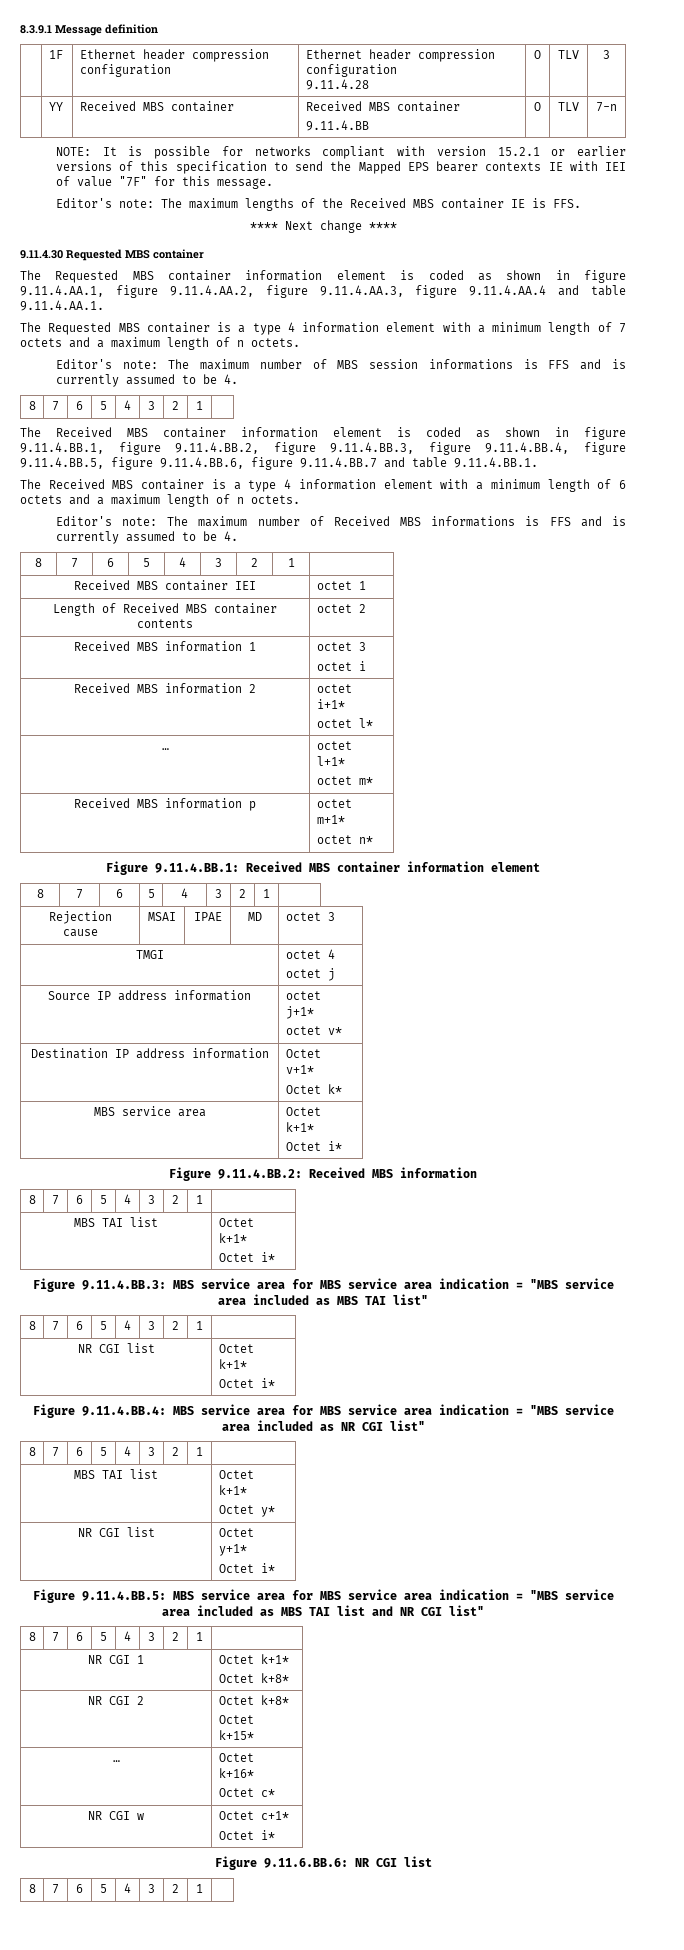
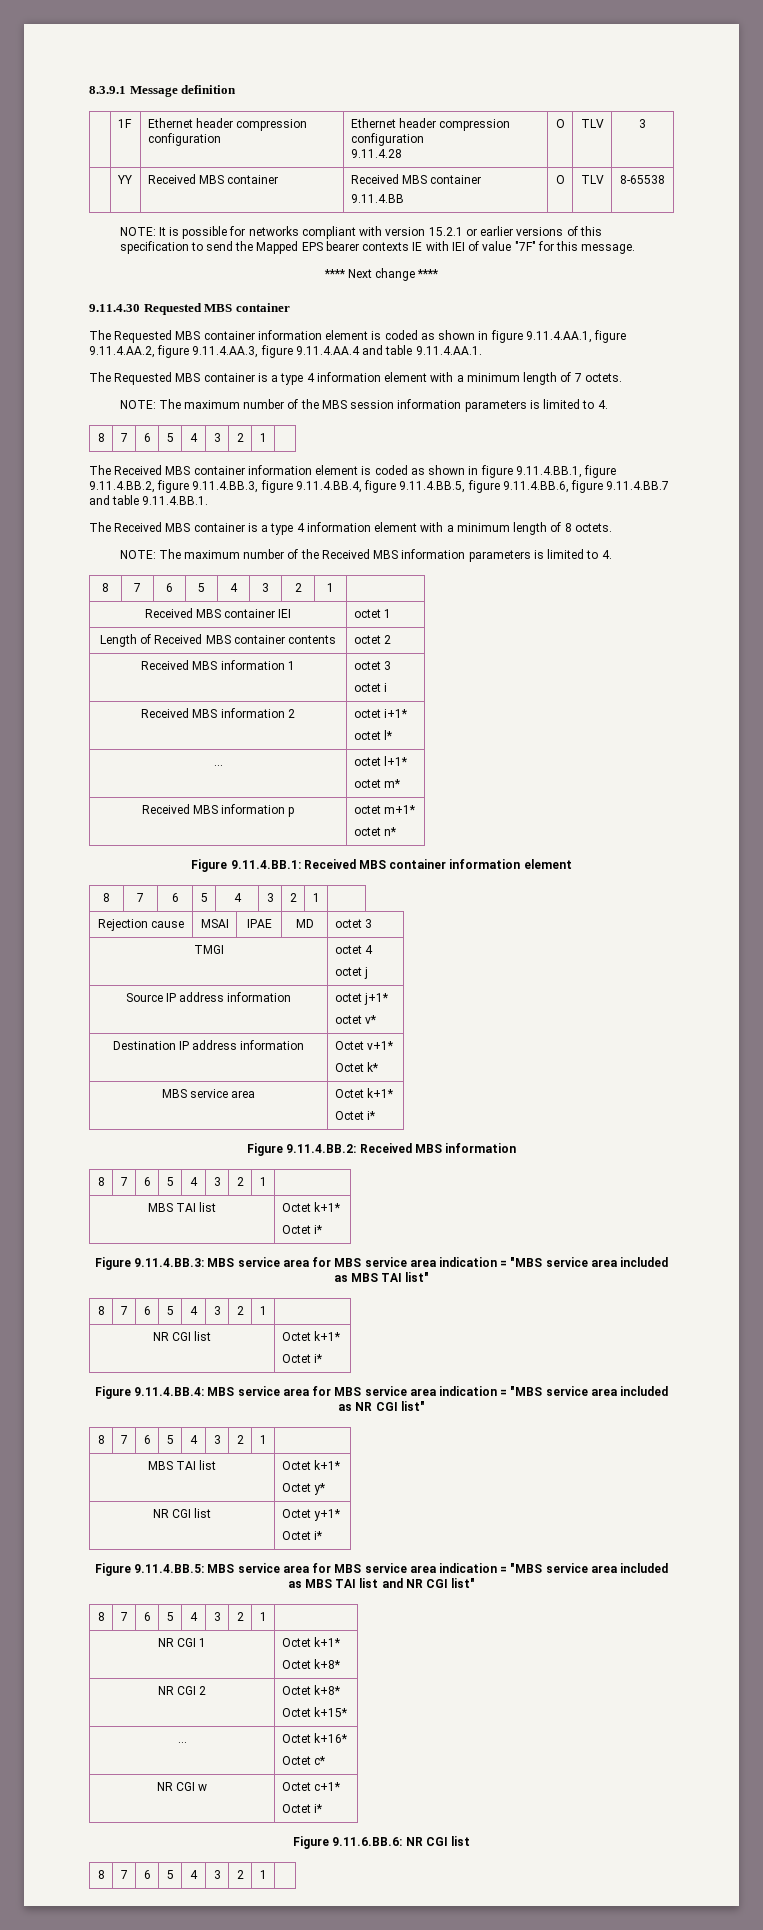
[596,102,617,112] 7-n -> [620,175,665,184] 8-65538
[55,198,581,211] // Editor's note: The maximum lengths of the Received MBS container IE is FFS. -> (636, 249) none
[20,337,300,350] [55,359,327,370] octets and a maximum length of n octets. // Editor's note: The maximum number of -> [584,373,622,382] [119,399,319,409] octets. // NOTE: The maximum number of the
[428,359,626,370] [55,374,217,387] informations is FFS and is currently assumed to be -> [397,399,595,412] information parameters is limited to
[619,480,627,489] [20,494,300,507] [55,516,627,527] [55,531,217,544] 6 octets and a maximum length of n octets. // Editor's note: The maximum number of Received MBS informations is FFS and is currently assumed to be -> [564,523,612,532] [119,549,599,562] 8 octets. // NOTE: The maximum number of the Received MBS information parameters is limited to

